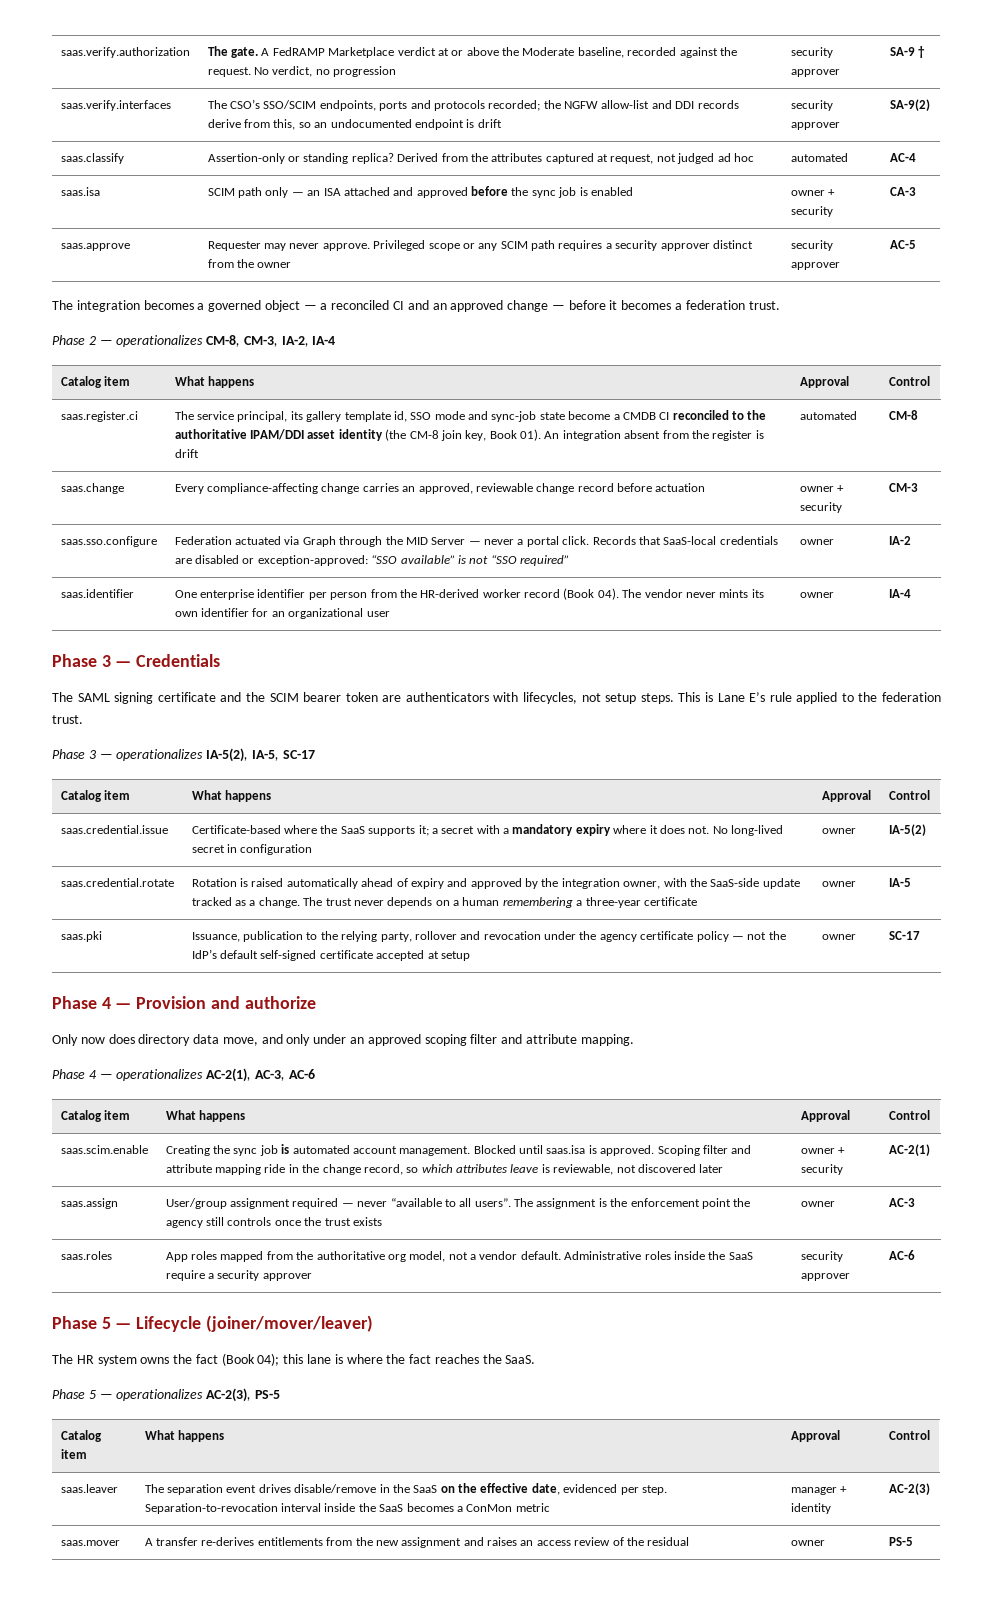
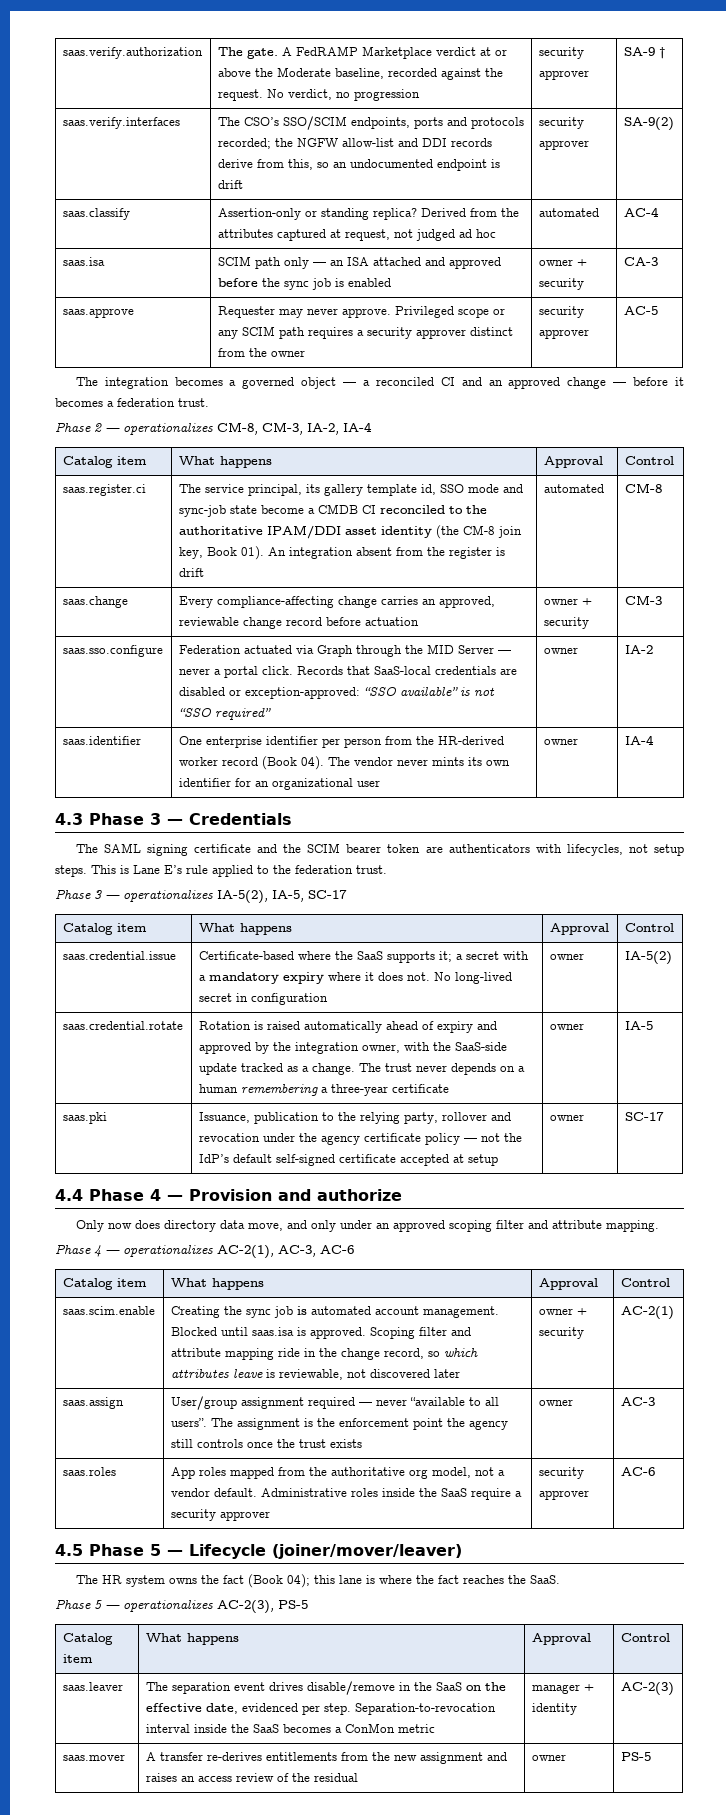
(911, 593) none -> [55,813,83,825] 4.3
(920, 935) none -> [55,1189,83,1201] 4.4
(915, 1255) none -> [55,1544,83,1556] 4.5

